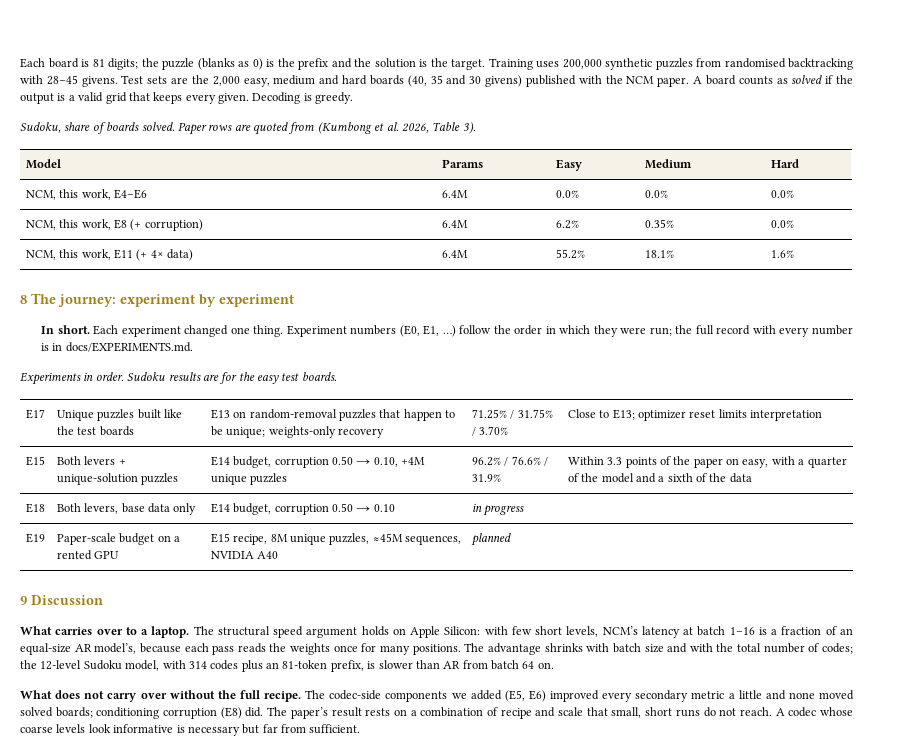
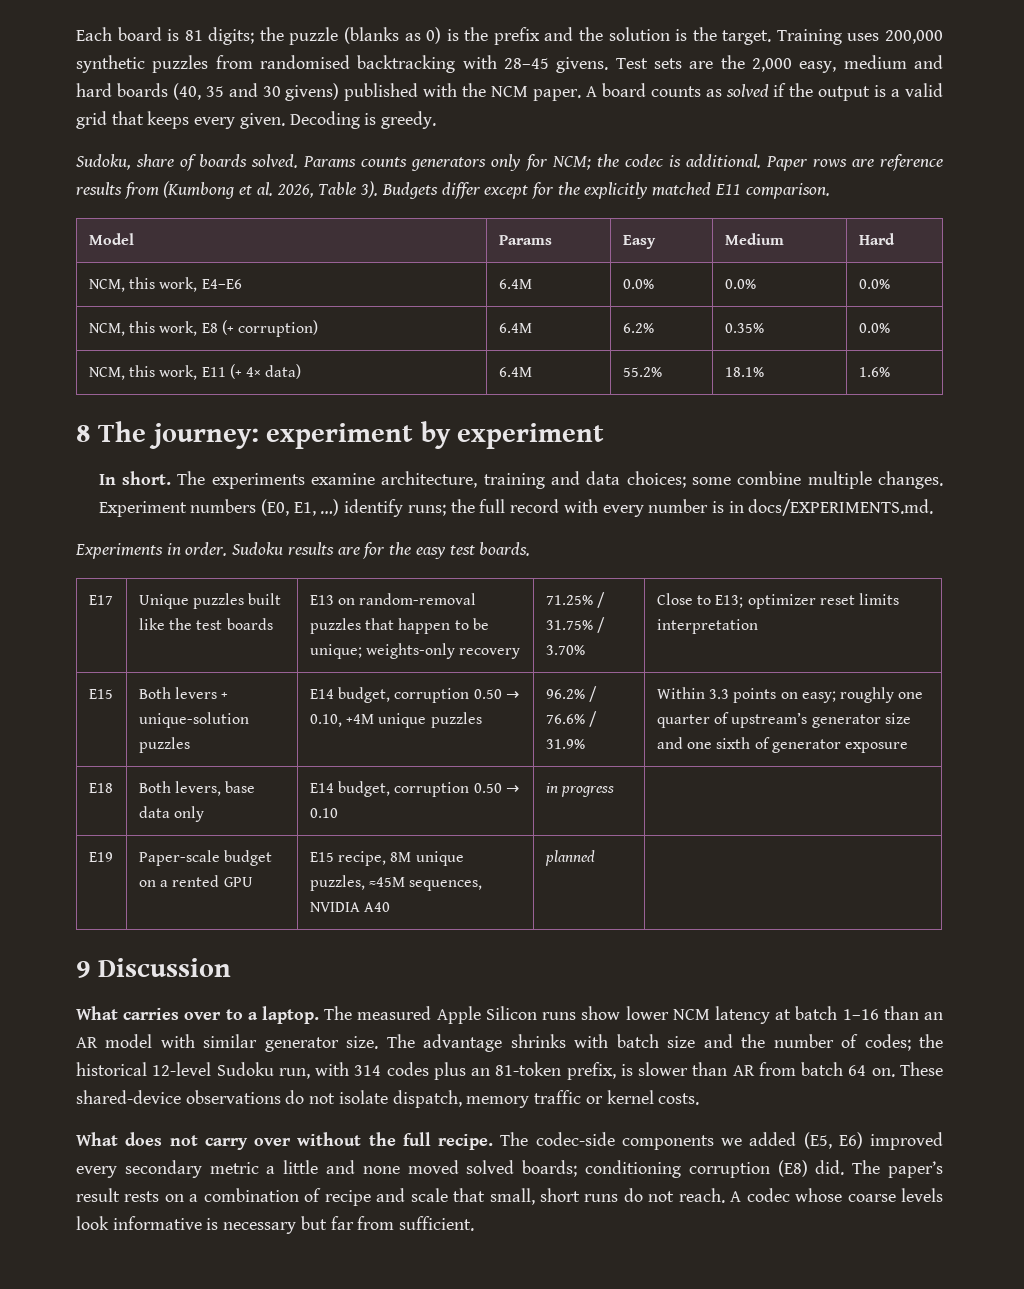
(175, 126) none -> [303,154,761,171] Params counts generators only for NCM; the codec is additional.
[253,122,288,135] quoted -> [879,154,943,171] [76,182,122,195] reference results
(476, 128) none -> [381,182,830,199] Budgets differ except for the explicitly matched E11 comparison.
[93,325,284,337] Each experiment changed one thing. -> [177,471,943,489] The experiments examine architecture, training and data choices; some combine multiple changes.
[459,325,672,337] follow the order in which they were run; -> [344,499,446,517] identify runs;
[659,456,847,468] [567,473,752,483] of the paper on easy, with a quarter of the model and a sixth of the data -> [780,687,924,703] [656,712,911,728] [656,737,909,753] on easy; roughly one quarter of upstream’s generator size and one sixth of generator exposure
[217,626,853,638] [20,643,461,655] structural speed argument holds on Apple Silicon: with few short levels, NCM’s latency at batch 1–16 is a fraction of an equal-size AR model’s, because each pass reads the weights once for many positions. -> [357,1006,944,1024] [76,1034,379,1052] measured Apple Silicon runs show lower NCM latency at batch 1–16 than an AR model with similar generator size.
[689,643,762,652] with the total -> [741,1034,766,1048] the
(37, 664) none -> [76,1062,147,1076] historical
[125,660,160,671] model, -> [278,1068,310,1079] run,
(554, 665) none -> [900,1062,944,1076] [76,1090,700,1108] These shared-device observations do not isolate dispatch, memory traffic or kernel costs.

